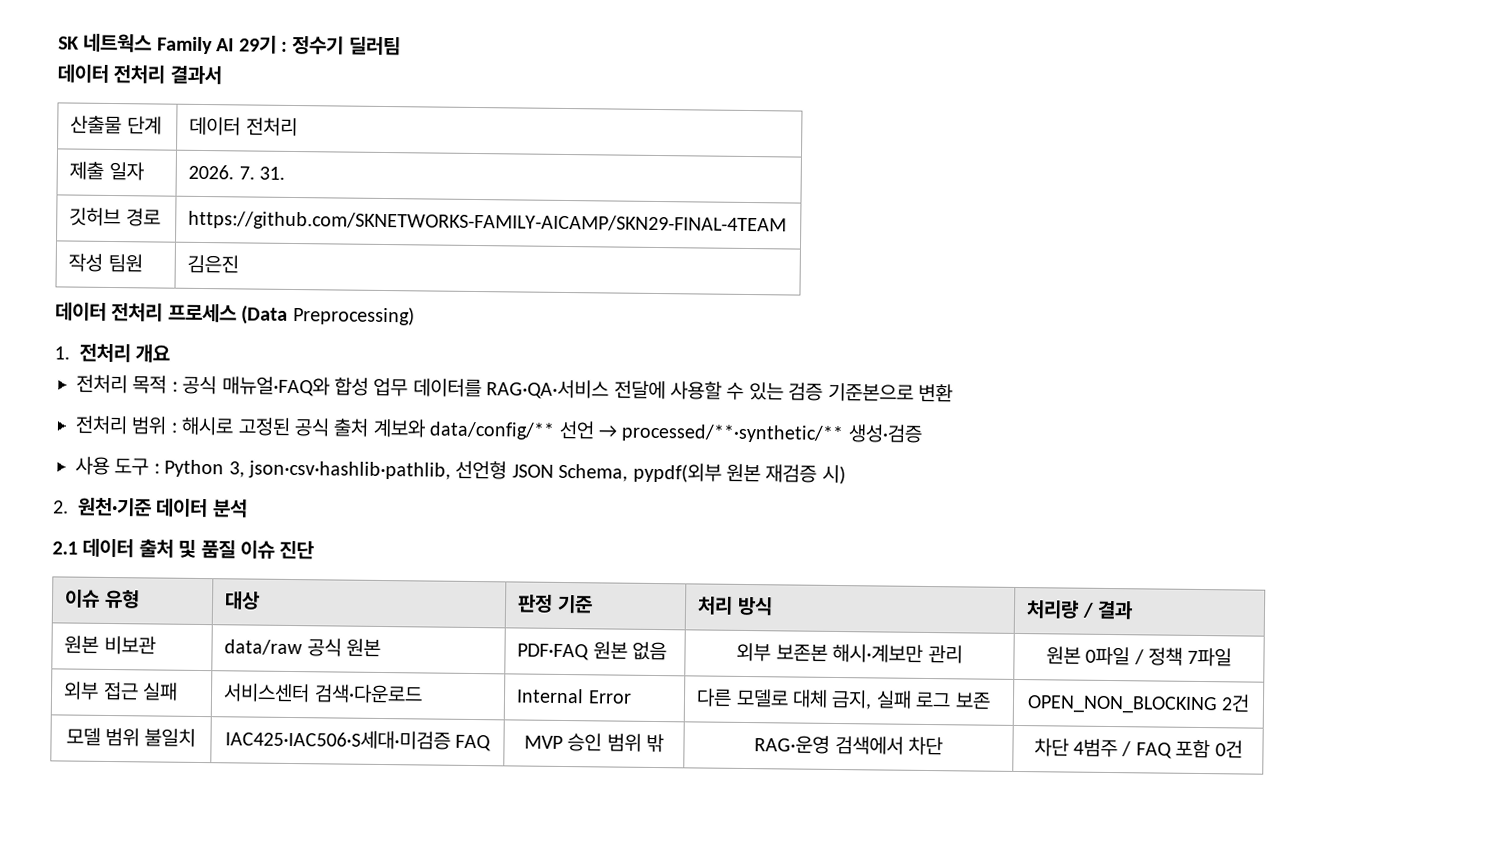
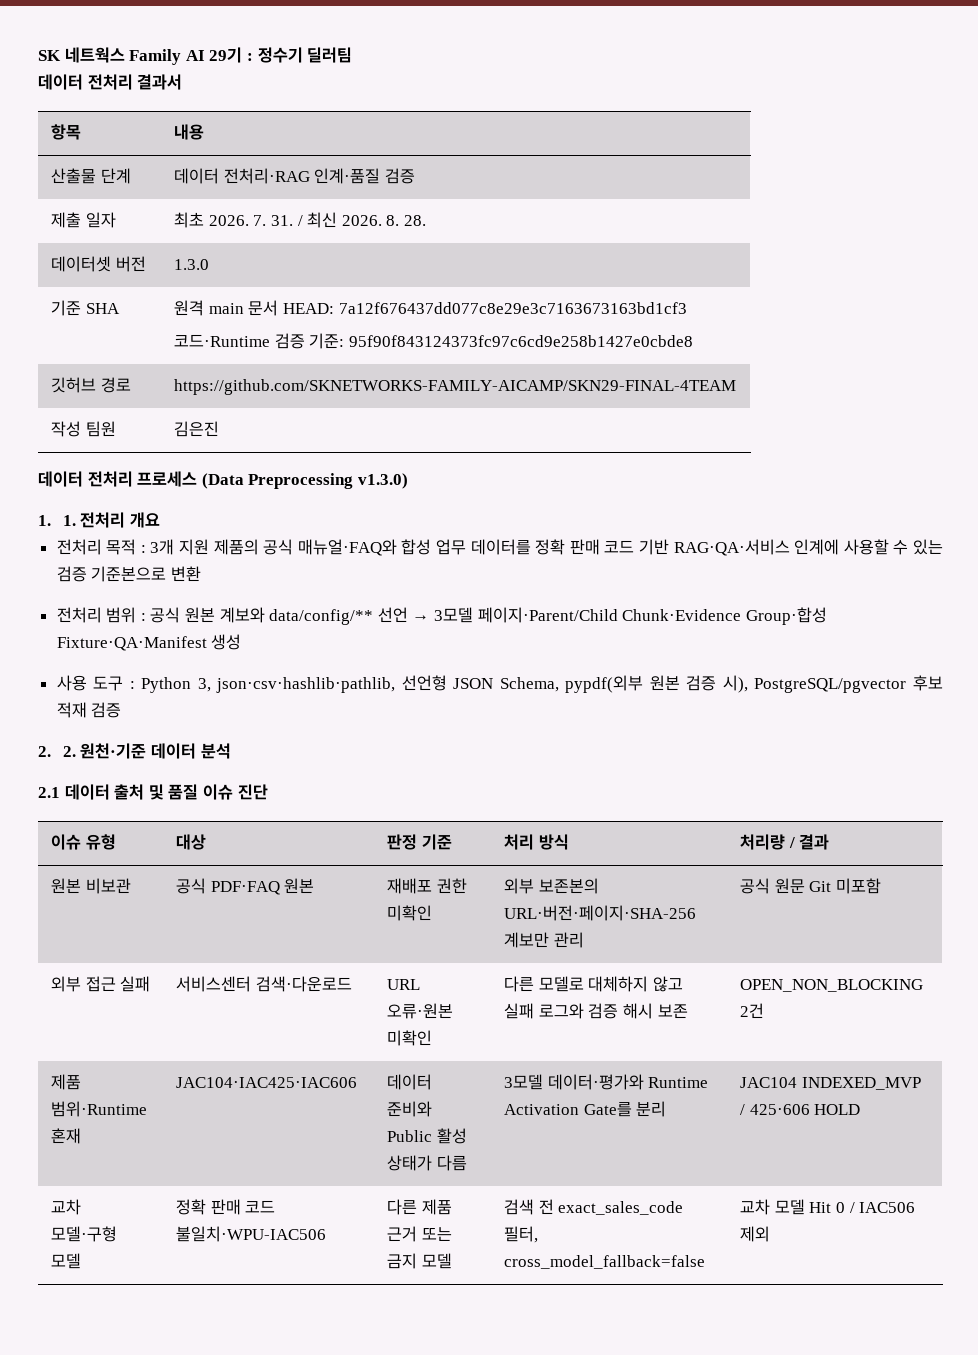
(222, 75) none -> [51,124,82,140] [174,124,205,140] // 항목 | 내용
[245,117,298,137] 전처리 -> [223,168,416,184] 전처리·RAG 인계·품질 검증
(145, 171) none -> [174,212,205,228] 최초
(285, 173) none -> [297,212,426,228] [51,256,146,272] [174,259,210,270] [51,300,120,316] [174,300,687,316] [174,333,694,349] / 최신 2026. 8. 28. // 데이터셋 버전 | 1.3.0 // 기준 SHA | 원격 main 문서 HEAD: 7a12f676437dd077c8e29e3c7163673163bd1cf3 // 코드·Runtime 검증 기준: 95f90f843124373fc97c6cd9e258b1427e0cbde8
[292,305,415,326] [54,346,70,360] Preprocessing) // 1. -> [248,473,408,489] [38,515,76,526] Preprocessing v1.3.0) // 1. 1.
(178, 386) none -> [150,539,259,555] 3개 지원 제품의
[486,379,666,400] RAG·QA·서비스 전달에 -> [535,539,840,556] 정확 판매 코드 기반 RAG·QA·서비스 인계에
[181,416,923,444] 해시로 고정된 공식 출처 계보와 data/config/** 선언 → processed/**·synthetic/** 생성·검증 -> [150,607,827,625] [56,634,242,651] 공식 원본 계보와 data/config/** 선언 → 3모델 페이지·Parent/Child Chunk·Evidence Group·합성 Fixture·QA·Manifest 생성
[765,464,846,485] [53,500,69,514] 재검증 시) // 2. -> [686,675,944,693] [56,702,122,718] [38,746,76,757] 검증 시), PostgreSQL/pgvector 후보 적재 검증 // 2. 2.
[224,638,342,657] data/raw 공식 -> [176,878,280,895] 공식 PDF·FAQ
[517,641,667,661] [736,642,963,664] [1045,646,1233,667] PDF·FAQ 원본 없음 | 외부 보존본 해시·계보만 관리 | 원본 0파일 / 정책 7파일 -> [387,878,467,894] [387,905,433,921] [504,878,599,894] [504,905,697,921] [504,932,584,948] [740,878,882,894] 재배포 권한 미확인 | 외부 보존본의 URL·버전·페이지·SHA-256 계보만 관리 | 공식 원문 Git 미포함
[516,688,632,704] Internal Error -> [387,979,421,990] [387,1003,454,1019] [387,1030,433,1046] URL 오류·원본 미확인
[791,689,991,710] [1026,694,1251,715] [65,727,197,747] [224,729,492,752] [523,733,665,753] [754,735,943,756] [1033,738,1243,759] 대체 금지, 실패 로그 보존 | OPEN_NON_BLOCKING 2건 // 모델 범위 불일치 | IAC425·IAC506·S세대·미검증 FAQ | MVP 승인 범위 밖 | RAG·운영 검색에서 차단 | 차단 4범주 / FAQ 포함 0건 -> [588,976,684,992] [504,1003,688,1019] [740,979,924,992] [740,1003,765,1019] [51,1074,82,1090] [51,1101,148,1117] [51,1128,82,1144] [176,1077,358,1088] [387,1074,433,1090] [387,1101,433,1117] [387,1128,467,1144] [387,1155,467,1171] [504,1074,709,1090] [504,1101,667,1117] [740,1077,921,1090] [740,1104,861,1115] [51,1199,82,1215] [51,1226,118,1242] [51,1253,82,1269] [176,1199,276,1215] [176,1226,327,1242] [387,1199,452,1215] [387,1226,452,1242] [387,1253,452,1269] [504,1199,684,1215] [504,1226,539,1243] [504,1255,706,1269] [740,1199,916,1215] [740,1226,771,1242] 대체하지 않고 실패 로그와 검증 해시 보존 | OPEN_NON_BLOCKING 2건 // 제품 범위·Runtime 혼재 | JAC104·IAC425·IAC606 | 데이터 준비와 Public 활성 상태가 다름 | 3모델 데이터·평가와 Runtime Activation Gate를 분리 | JAC104 INDEXED_MVP / 425·606 HOLD // 교차 모델·구형 모델 | 정확 판매 코드 불일치·WPU-IAC506 | 다른 제품 근거 또는 금지 모델 | 검색 전 exact_sales_code 필터, cross_model_fallback=false | 교차 모델 Hit 0 / IAC506 제외

